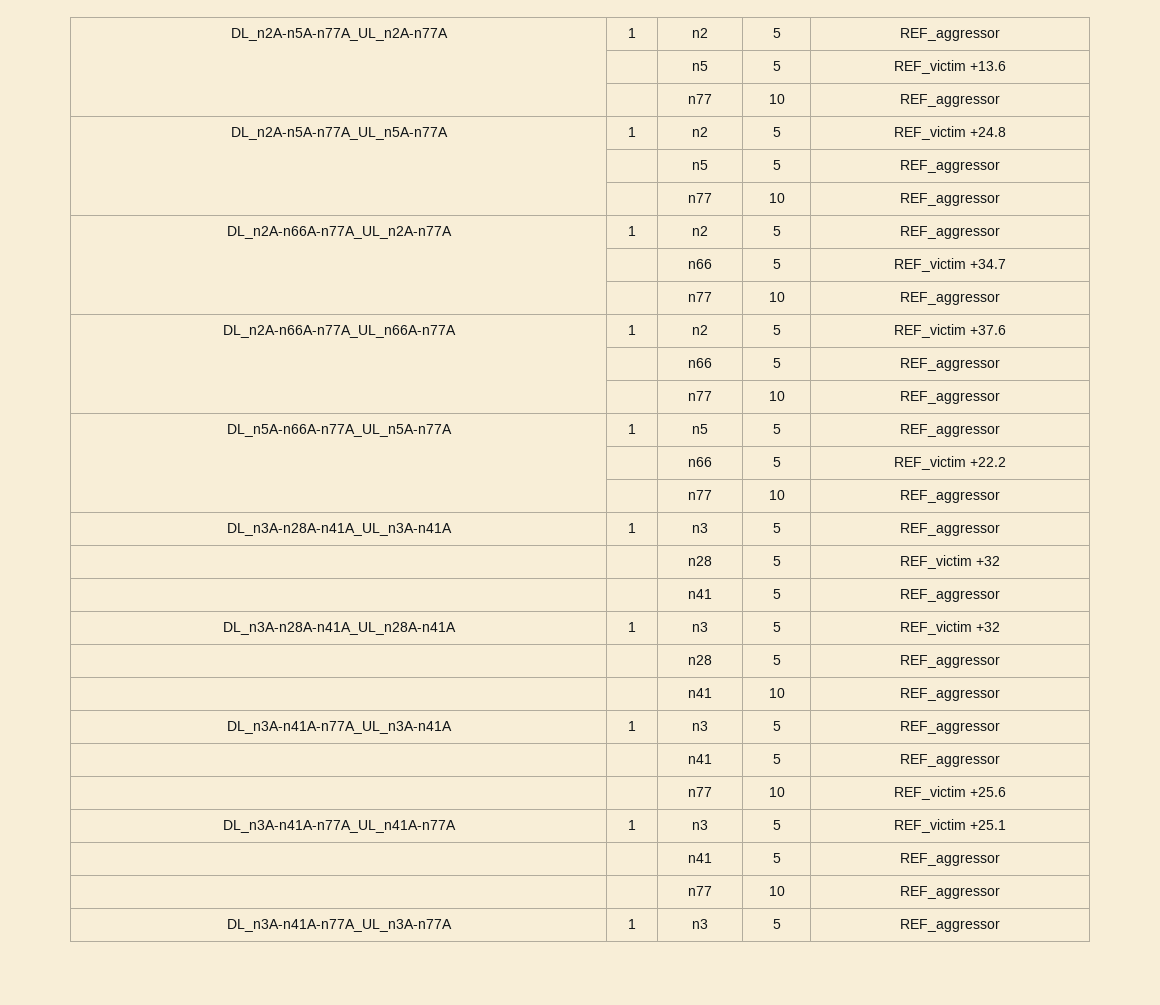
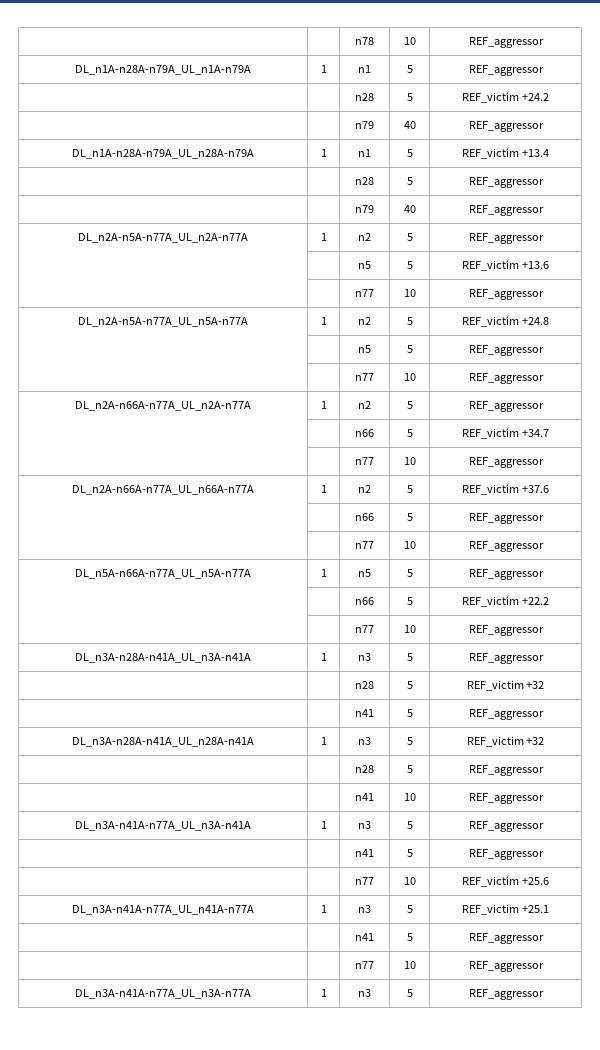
(230, 34) none -> [355,37,374,45] [403,37,416,45] [468,37,544,48] [74,65,251,75] [320,65,327,73] [358,65,371,73] [406,65,413,73] [468,65,544,76] [355,93,374,101] [406,93,413,101] [462,92,549,103] [355,121,374,129] [403,121,416,129] [468,121,544,132] [71,149,254,159] [320,149,327,157] [358,149,371,157] [406,149,413,157] [462,148,549,159] [355,177,374,185] [406,177,413,185] [468,177,544,188] [355,205,374,213] [403,205,416,213] [468,205,544,216] | | n78 | 10 | REF_aggressor // DL_n1A-n28A-n79A_UL_n1A-n79A | 1 | n1 | 5 | REF_aggressor // | | n28 | 5 | REF_victim +24.2 // | | n79 | 40 | REF_aggressor // DL_n1A-n28A-n79A_UL_n28A-n79A | 1 | n1 | 5 | REF_victim +13.4 // | | n28 | 5 | REF_aggressor // | | n79 | 40 | REF_aggressor //

